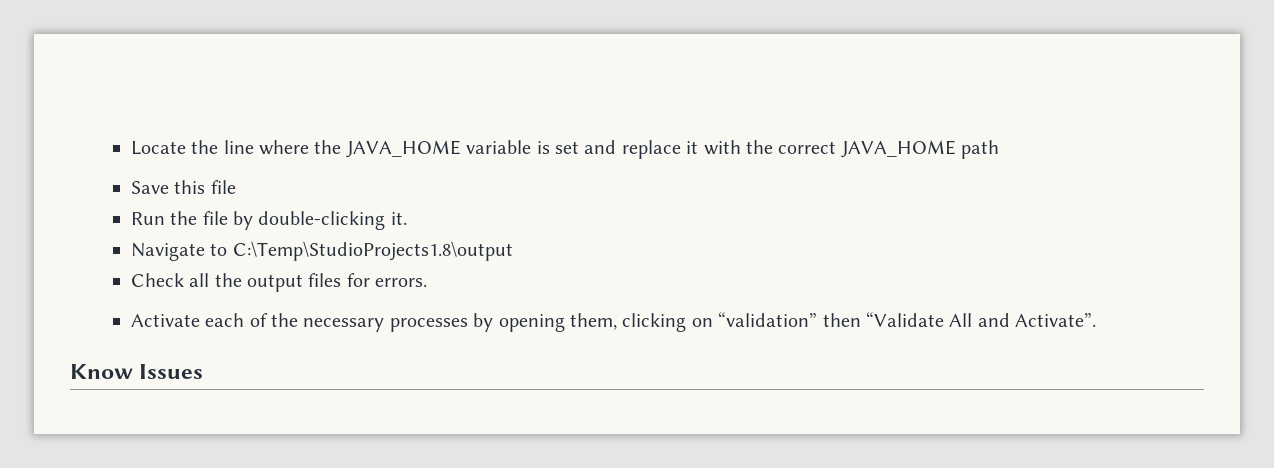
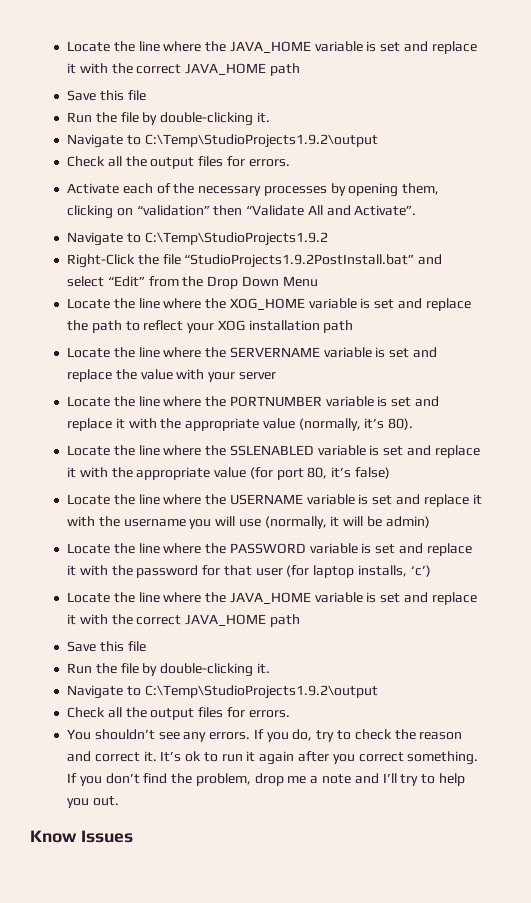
[232,241,513,261] C:\Temp\StudioProjects1.8\output -> [144,134,378,148] C:\Temp\StudioProjects1.9.2\output
(1097, 319) none -> [66,232,328,246] [66,254,443,268] [66,276,318,289] [66,298,471,311] [66,320,354,333] [66,347,437,358] [66,369,276,382] [66,396,439,407] [66,418,414,431] [66,445,480,458] [66,467,390,480] [66,494,482,507] [66,516,430,529] [66,543,472,556] [66,565,431,578] [66,592,477,605] [66,614,300,627] [66,641,146,652] [66,663,270,677] [66,685,378,699] [66,707,290,720] [66,729,463,742] [66,751,479,765] [66,773,465,786] [66,796,119,808] // Navigate to C:\Temp\StudioProjects1.9.2 // Right-Click the file “StudioProjects1.9.2PostInstall.bat” and select “Edit” from the Drop Down Menu // Locate the line where the XOG_HOME variable is set and replace the path to reflect your XOG installation path // Locate the line where the SERVERNAME variable is set and replace the value with your server // Locate the line where the PORTNUMBER variable is set and replace it with the appropriate value (normally, it’s 80). // Locate the line where the SSLENABLED variable is set and replace it with the appropriate value (for port 80, it’s false) // Locate the line where the USERNAME variable is set and replace it with the username you will use (normally, it will be admin) // Locate the line where the PASSWORD variable is set and replace it with the password for that user (for laptop installs, ‘c’) // Locate the line where the JAVA_HOME variable is set and replace it with the correct JAVA_HOME path // Save this file // Run the file by double-clicking it. // Navigate to C:\Temp\StudioProjects1.9.2\output // Check all the output files for errors. // You shouldn’t see any errors. If you do, try to check the reason and correct it. It’s ok to run it again after you correct something. If you don’t find the problem, drop me a note and I’ll try to help you out.

